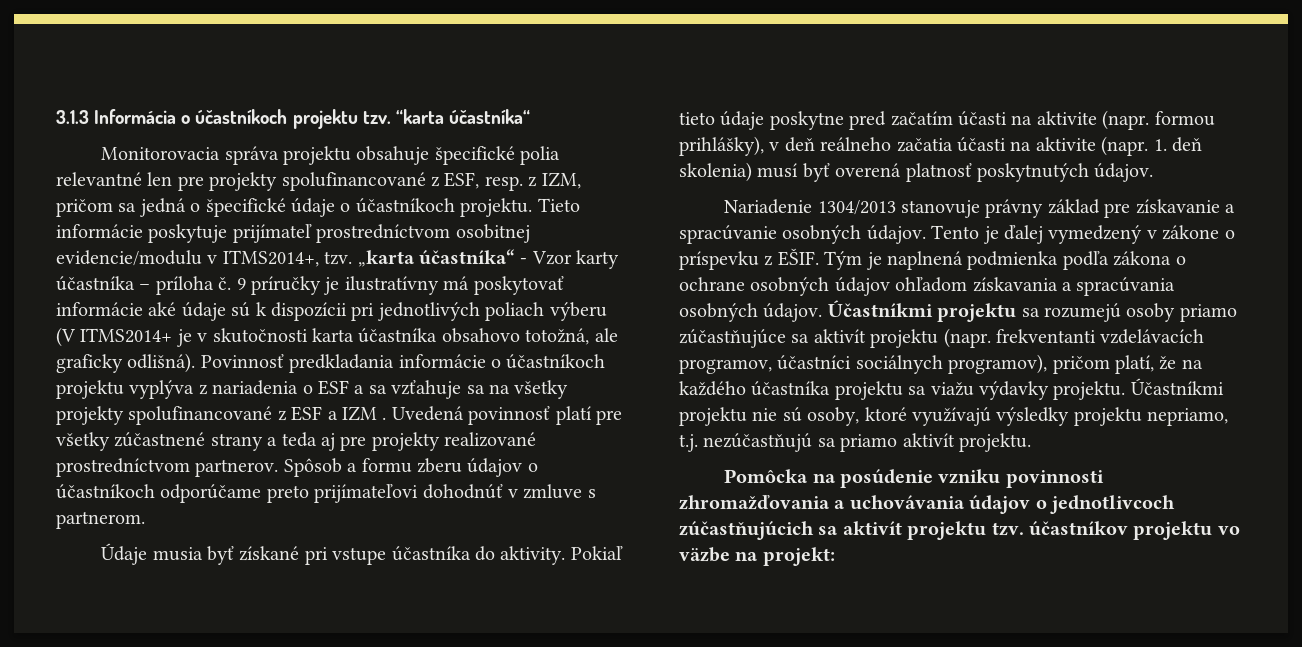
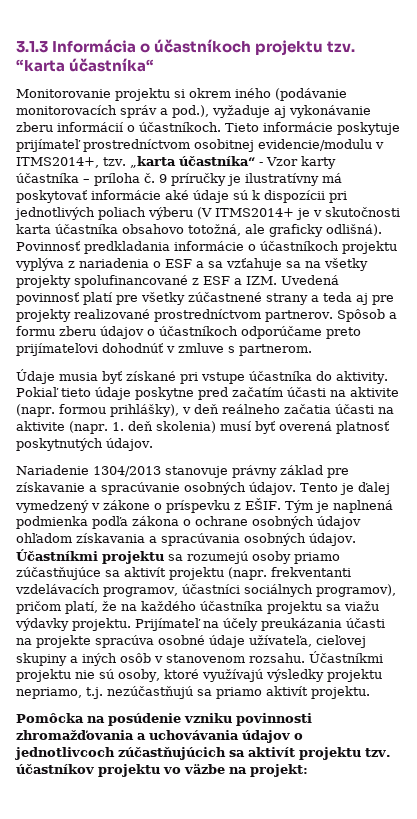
[101,146,561,165] [56,172,581,191] [56,198,533,217] Monitorovacia správa projektu obsahuje špecifické polia relevantné len pre projekty spolufinancované z ESF, resp. z IZM, pričom sa jedná o špecifické údaje o účastníkoch projektu. -> [16,88,347,101] [16,105,371,118] [16,122,221,132] Monitorovanie projektu si okrem iného (podávanie monitorovacích správ a pod.), vyžaduje aj vykonávanie zberu informácií o účastníkoch.
[342,406,387,421] IZM . -> [246,276,277,285] IZM.
(1126, 390) none -> [135,618,385,631] [16,635,366,648] [16,653,305,666] Prijímateľ na účely preukázania účasti na projekte spracúva osobné údaje užívateľa, cieľovej skupiny a iných osôb v stanovenom rozsahu.

